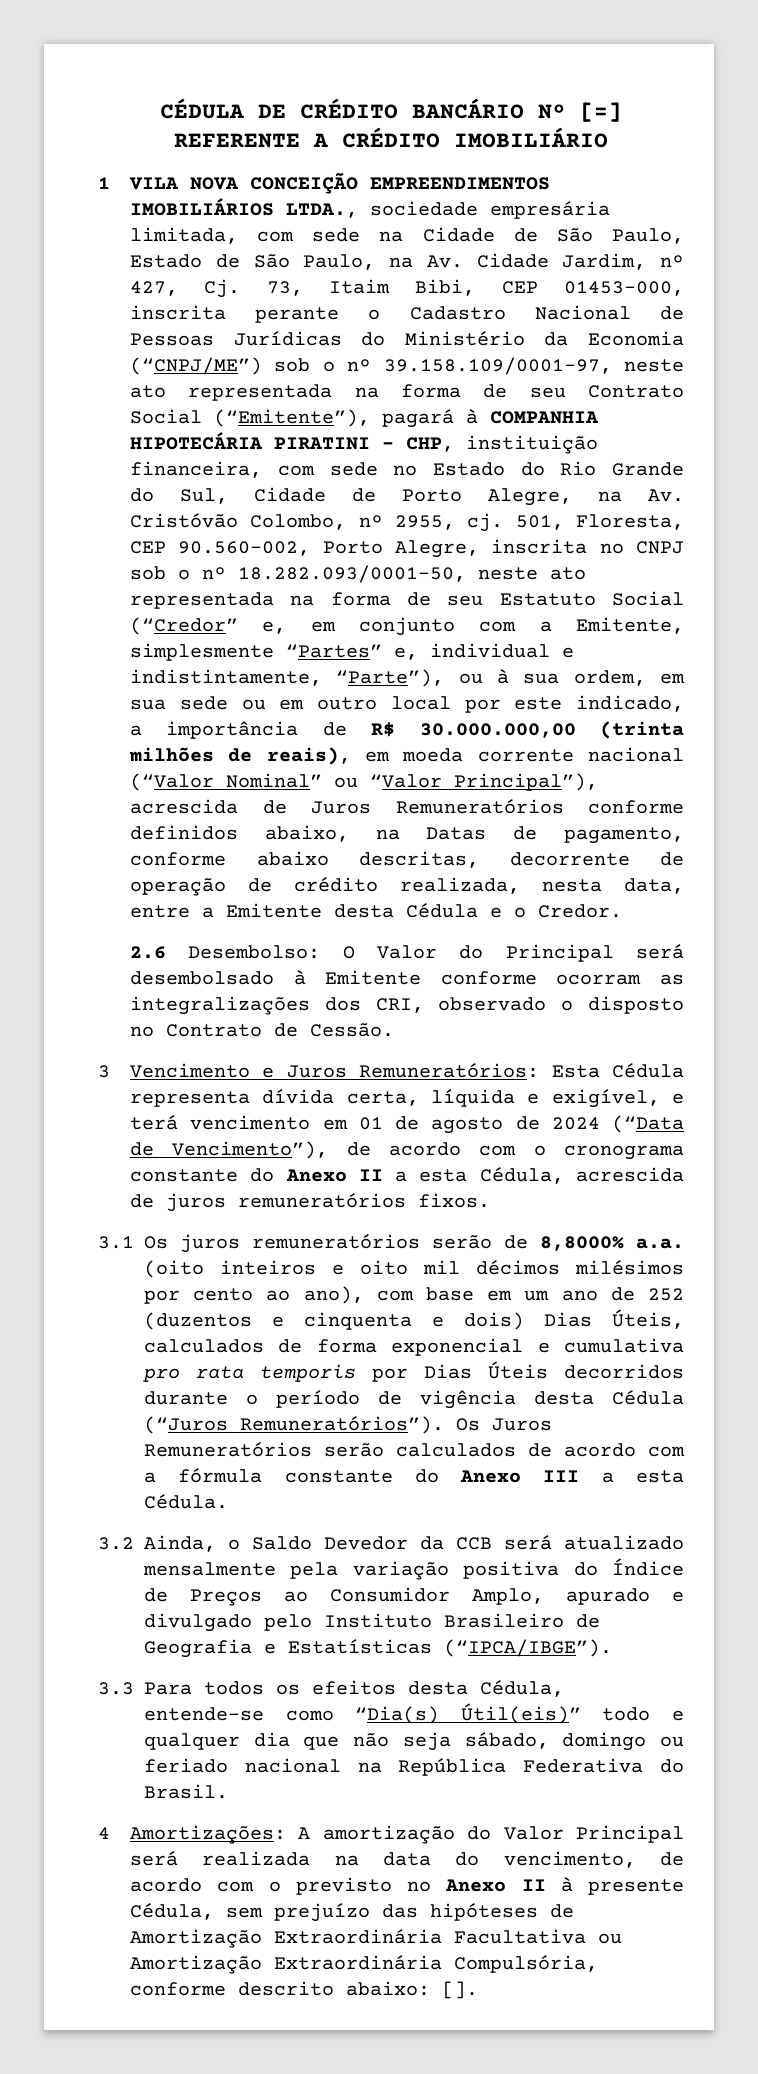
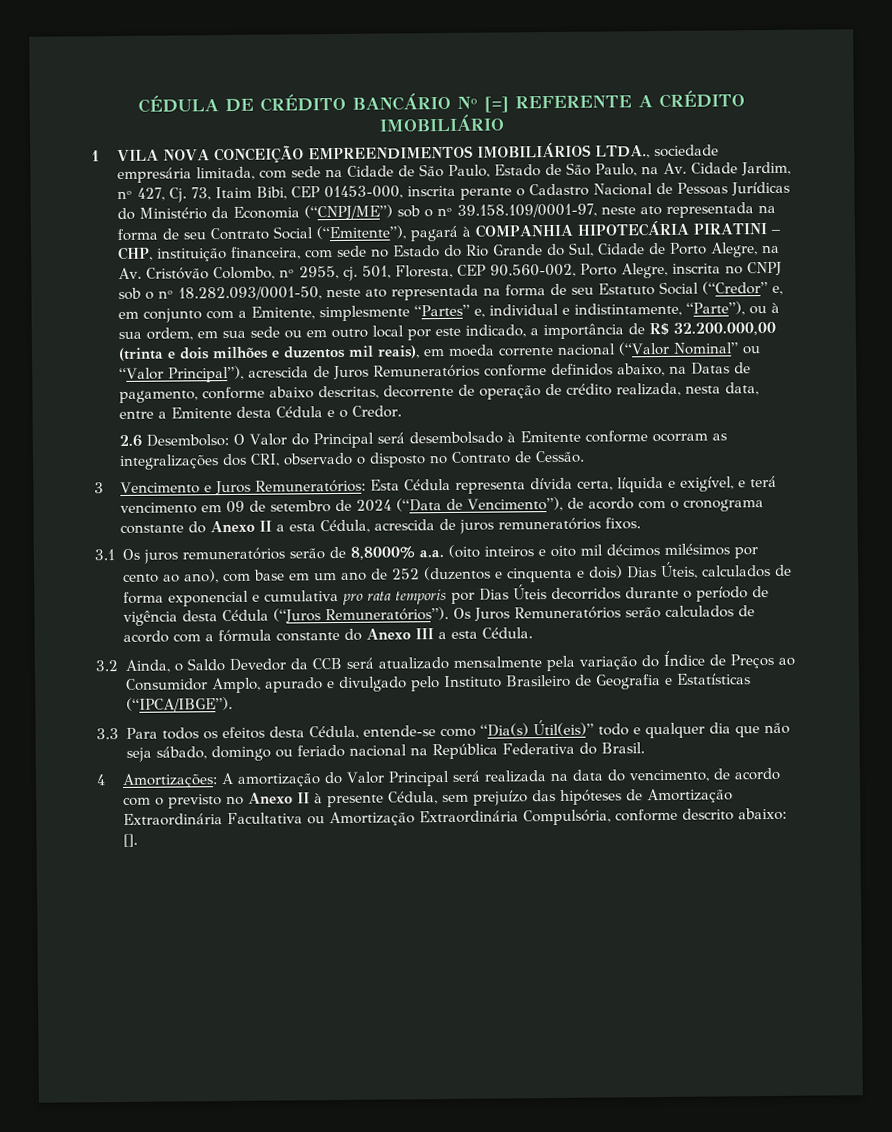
[419,721,684,739] [129,747,253,762] 30.000.000,00 (trinta milhões de -> [673,321,777,336] [118,345,375,362] 32.200.000,00 (trinta e dois milhões e duzentos mil
[358,1116,504,1134] 01 de agosto -> [226,500,332,514] 09 de setembro
[463,1561,560,1579] positiva -> (637, 663) none

